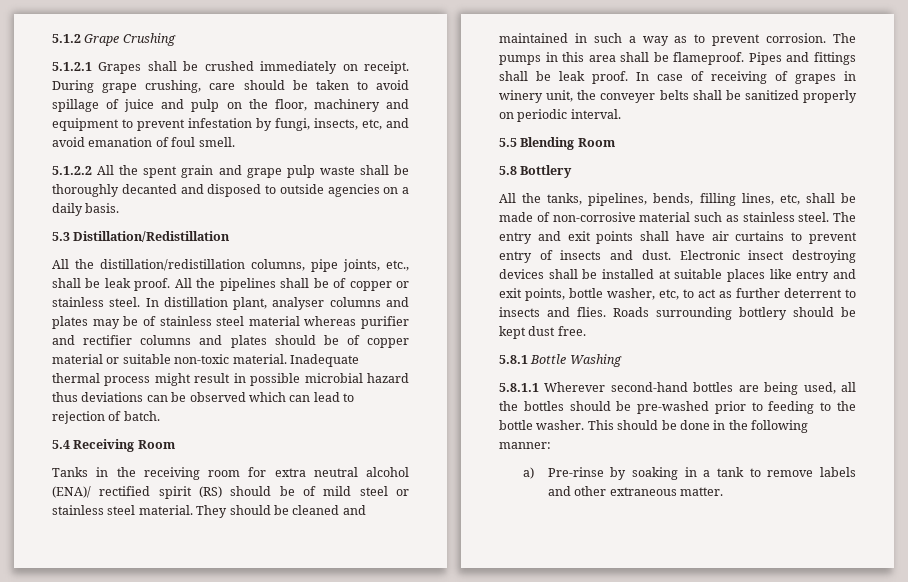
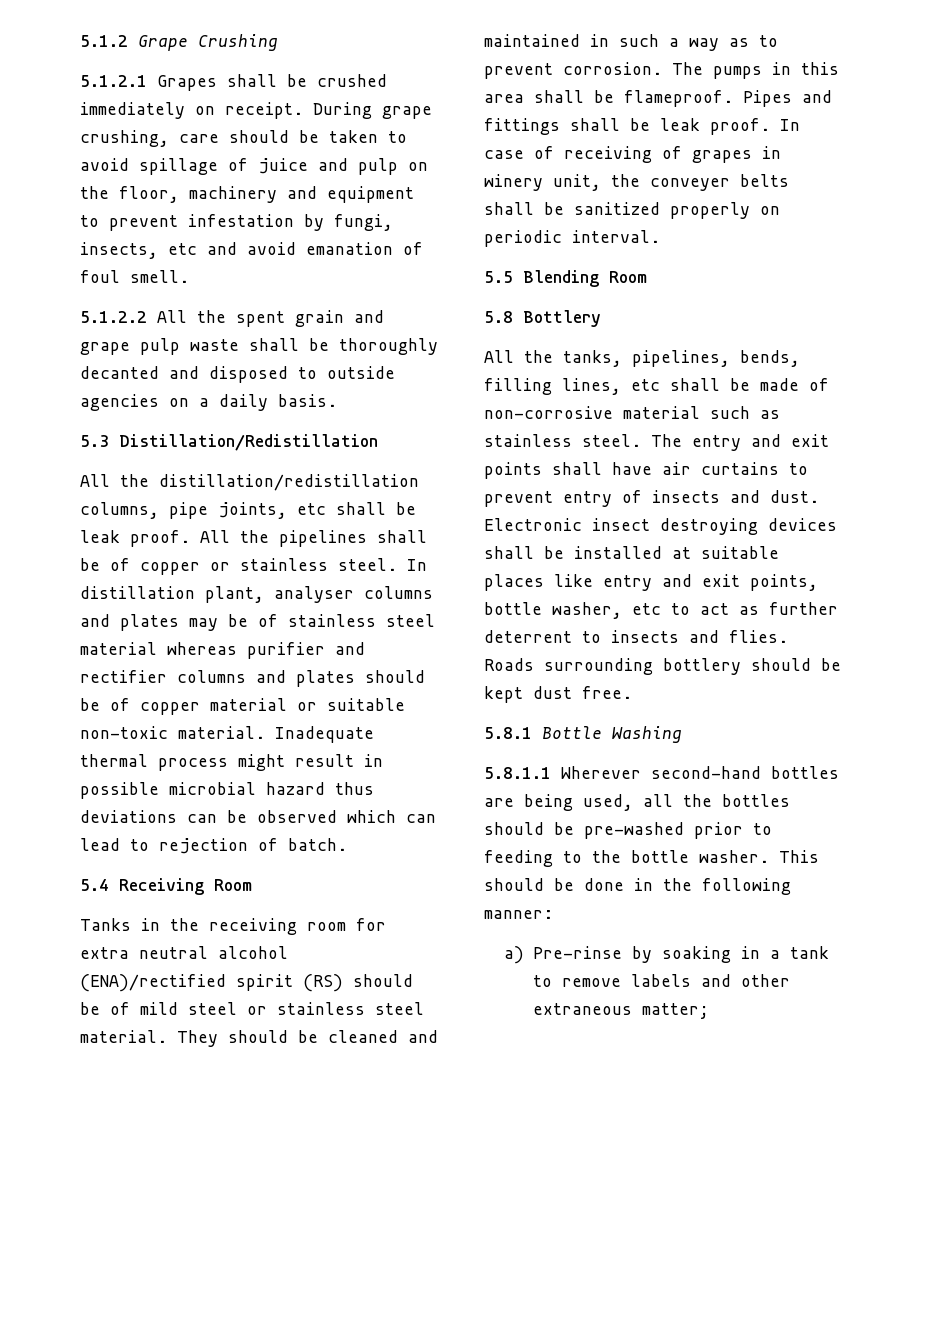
[362,119,382,130] etc, -> [168,243,197,255] etc
[386,260,409,271] etc., -> [297,503,326,515] etc
[52,486,151,498] (ENA)/ rectified -> [80,974,226,992] (ENA)/rectified
[779,194,800,205] etc, -> [631,379,660,391] etc
[659,289,679,300] etc, -> [632,603,661,615] etc
[679,487,723,496] matter. -> [641,1003,709,1019] matter;

